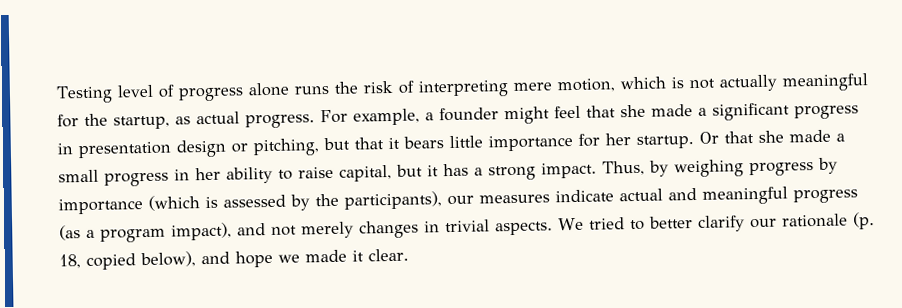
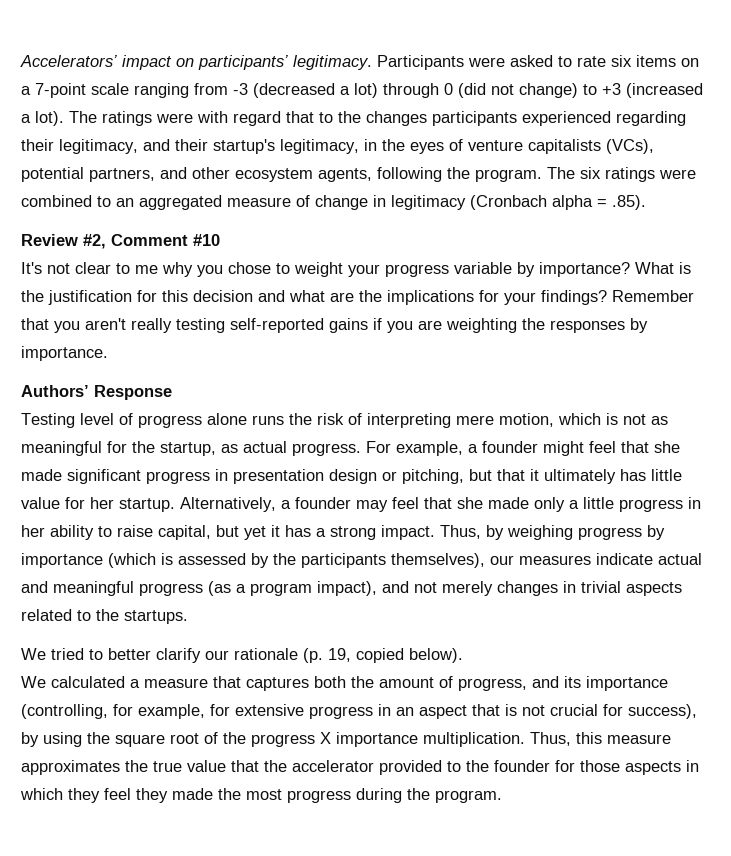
(56, 94) none -> [20,55,699,70] [21,83,703,98] [21,111,686,126] [21,139,654,154] [21,167,696,182] [21,195,646,210] [21,234,220,249] [21,262,691,277] [21,290,694,305] [21,318,648,333] [21,346,108,361] [21,385,172,400] Accelerators’ impact on participants’ legitimacy. Participants were asked to rate six items on a 7-point scale ranging from -3 (decreased a lot) through 0 (did not change) to +3 (increased a lot). The ratings were with regard that to the changes participants experienced regarding their legitimacy, and their startup's legitimacy, in the eyes of venture capitalists (VCs), potential partners, and other ecosystem agents, following the program. The six ratings were combined to an aggregated measure of change in legitimacy (Cronbach alpha = .85). // Review #2, Comment #10 // It's not clear to me why you chose to weight your progress variable by importance? What is the justification for this decision and what are the implications for your findings? Remember that you aren't really testing self-reported gains if you are weighting the responses by importance. // Authors’ Response //
[718,74,778,92] actually -> [651,416,668,425] as
[698,107,707,116] a -> (62, 475) none
[403,129,845,152] [58,169,99,183] bears little importance for her startup. Or that she made a small -> [544,469,682,484] [21,497,614,512] ultimately has little value for her startup. Alternatively, a founder may feel that she made only a little
(423, 170) none -> [244,526,266,540] yet
[344,191,442,210] participants), -> [301,553,485,568] participants themselves),
[495,221,553,236] aspects. -> [626,582,682,596] [21,609,188,624] aspects related to the startups. //
[59,248,409,270] 18, copied below), and hope we made it clear. -> [328,648,463,663] [21,676,668,691] [21,704,697,719] [21,732,671,747] [21,760,699,775] [20,788,502,803] 19, copied below). // We calculated a measure that captures both the amount of progress, and its importance (controlling, for example, for extensive progress in an aspect that is not crucial for success), by using the square root of the progress X importance multiplication. Thus, this measure approximates the true value that the accelerator provided to the founder for those aspects in which they feel they made the most progress during the program.

